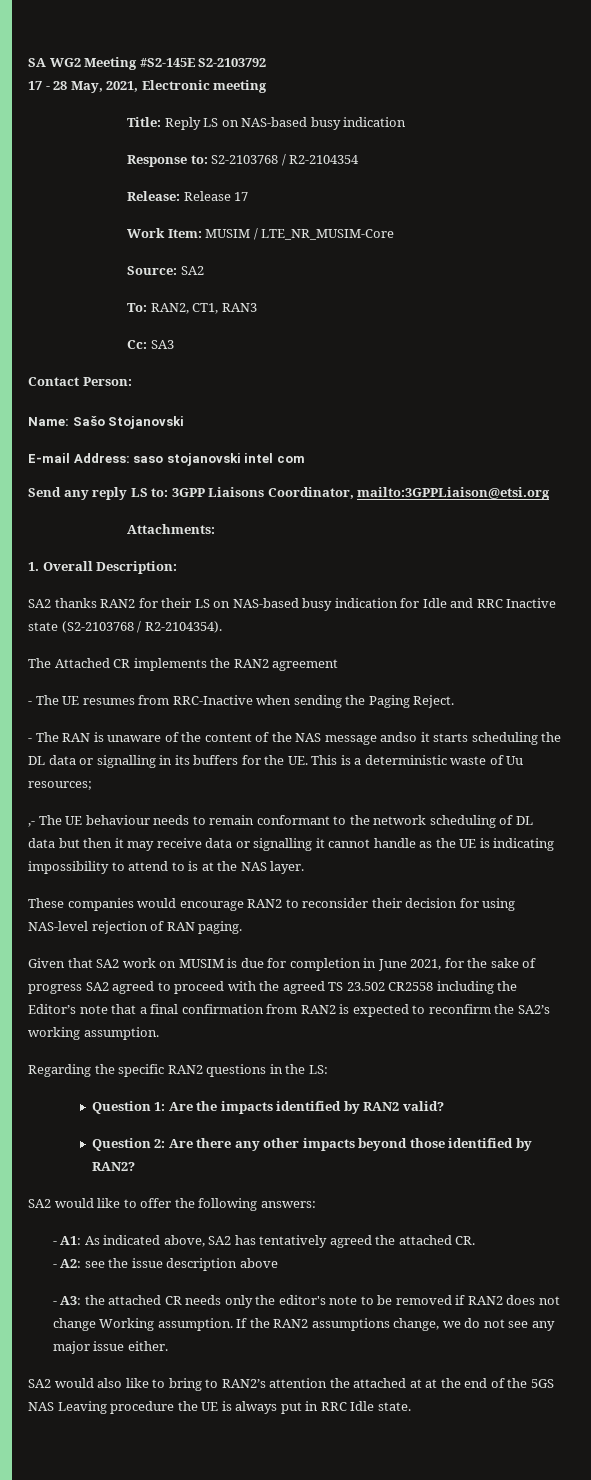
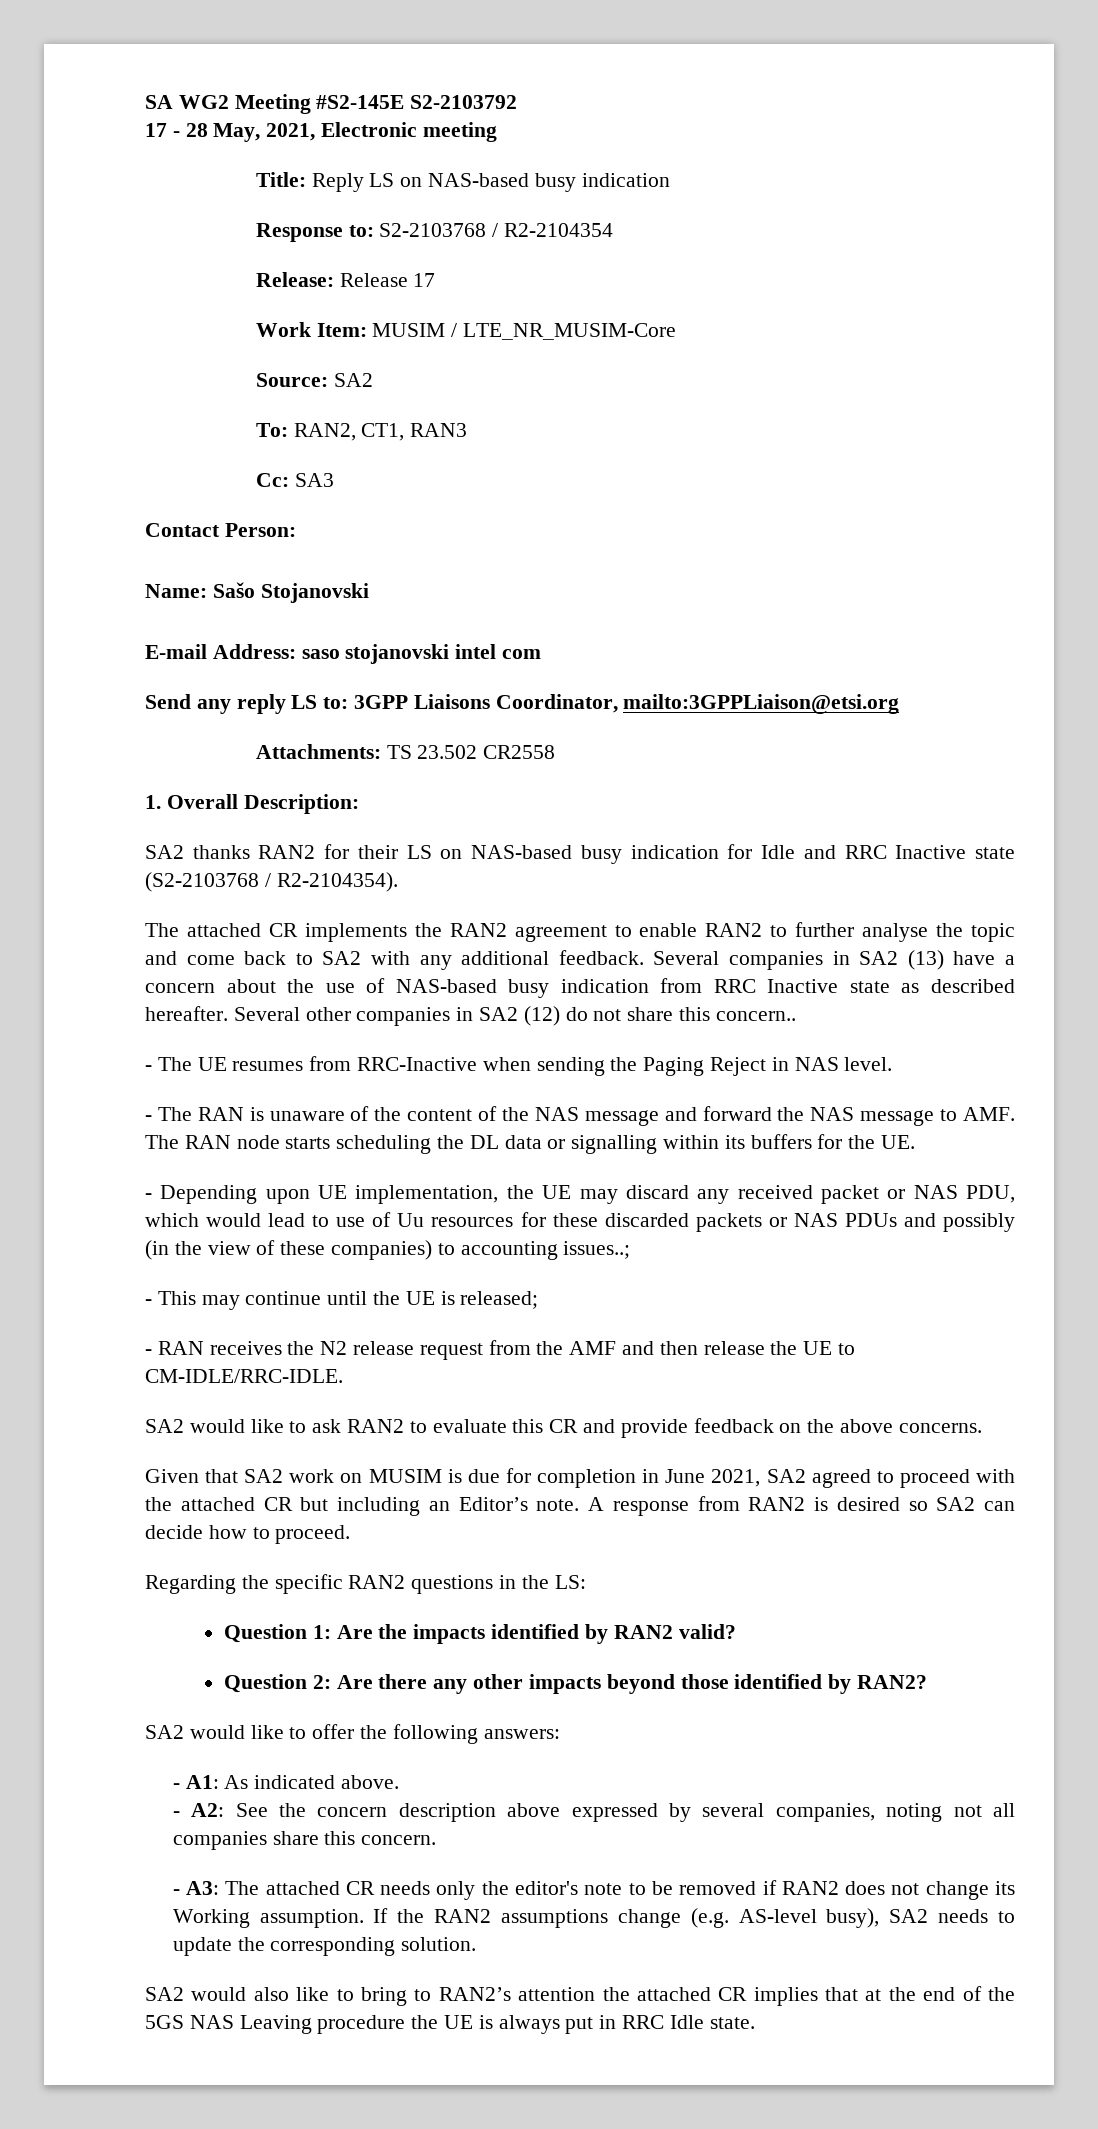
(216, 529) none -> [386,745,556,759] TS 23.502 CR2558
[54,658,110,668] Attached -> [186,923,261,937] attached
(339, 665) none -> [614,922,1016,942] [145,950,1016,970] [145,978,1016,998] [145,1006,796,1026] to enable RAN2 to further analyse the topic and come back to SA2 with any additional feedback. Several companies in SA2 (13) have a concern about the use of NAS-based busy indication from RRC Inactive state as described hereafter. Several other companies in SA2 (12) do not share this concern..
[413,695,455,708] Reject. -> [710,1057,893,1076] Reject in NAS level.
[380,732,430,742] andso it -> [664,1106,1016,1126] [145,1135,280,1149] and forward the NAS message to AMF. The RAN node
[159,755,173,765] in -> [663,1135,720,1149] within
[311,755,524,765] [28,781,92,790] [28,815,533,828] [28,838,555,851] [28,861,305,874] [28,898,516,911] [28,921,243,934] This is a deterministic waste of Uu resources; // ,- The UE behaviour needs to remain conformant to the network scheduling of DL data but then it may receive data or signalling it cannot handle as the UE is indicating impossibility to attend to is at the NAS layer. // These companies would encourage RAN2 to reconsider their decision for using NAS-level rejection of RAN paging. -> [145,1185,1016,1204] [145,1212,1015,1232] [145,1240,631,1260] [145,1291,539,1310] [145,1340,856,1360] [145,1369,343,1383] [145,1418,982,1438] // - Depending upon UE implementation, the UE may discard any received packet or NAS PDU, which would lead to use of Uu resources for these discarded packets or NAS PDUs and possibly (in the view of these companies) to accounting issues..; // - This may continue until the UE is released; // - RAN receives the N2 release request from the AMF and then release the UE to CM-IDLE/RRC-IDLE. // SA2 would like to ask RAN2 to evaluate this CR and provide feedback on the above concerns.
[444,958,537,968] [28,984,82,994] for the sake of progress -> (761, 1478) none
[282,981,518,994] [28,1004,550,1017] [28,1027,159,1040] agreed TS 23.502 CR2558 including the Editor’s note that a final confirmation from RAN2 is expected to reconfirm the SA2’s working assumption. -> [180,1496,1015,1516] [145,1525,351,1544] attached CR but including an Editor’s note. A response from RAN2 is desired so SA2 can decide how to proceed.
[163,1235,476,1248] above, SA2 has tentatively agreed the attached CR. -> [340,1775,399,1789] above.
[84,1258,163,1268] see the issue -> [235,1803,388,1817] See the concern
(278, 1263) none -> [571,1803,1015,1822] [172,1831,437,1850] expressed by several companies, noting not all companies share this concern.
[84,1295,105,1305] the -> [225,1881,260,1895] The
(96, 1324) none -> [994,1881,1015,1895] its
[393,1318,555,1331] [52,1341,168,1354] change, we do not see any major issue either. -> [617,1908,1015,1928] [172,1937,477,1956] change (e.g. AS-level busy), SA2 needs to update the corresponding solution.
[409,1379,422,1388] at -> [718,1987,859,2006] CR implies that

